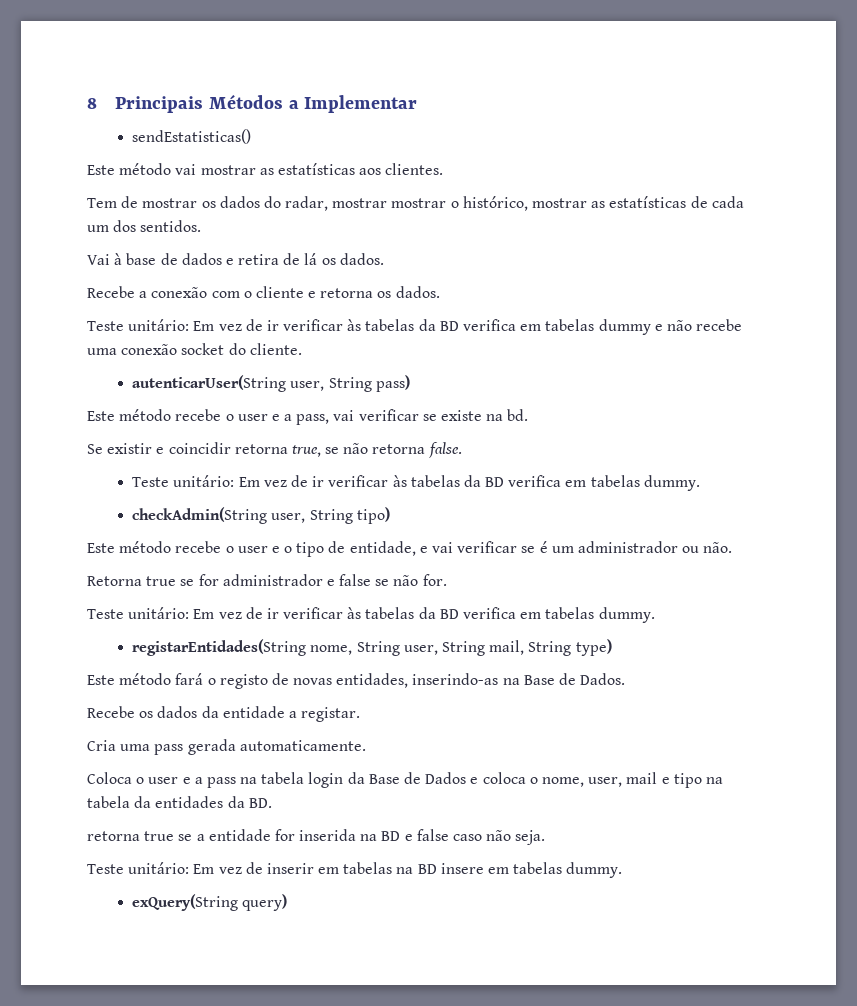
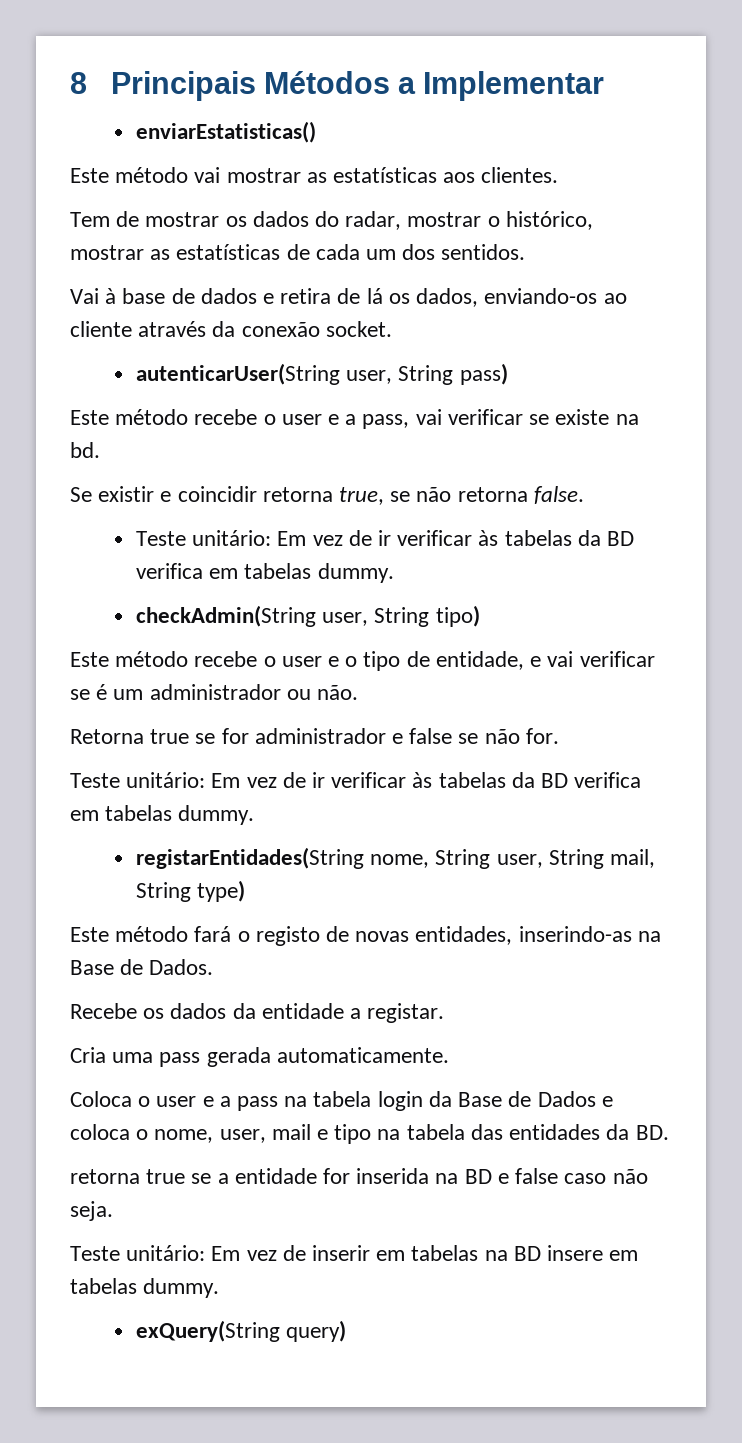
[132,129,252,144] sendEstatisticas() -> [135,121,316,143] enviarEstatisticas()
[391,198,447,208] mostrar -> (482, 219) none
[339,253,384,265] [87,286,440,298] [87,319,743,335] [87,343,302,355] dados. // Recebe a conexão com o cliente e retorna os dados. // Teste unitário: Em vez de ir verificar às tabelas da BD verifica em tabelas dummy e não recebe uma conexão socket do cliente. -> [416,288,627,307] [70,321,392,337] dados, enviando-os ao cliente através da conexão socket.
[134,796,152,808] da -> [470,1124,503,1140] das

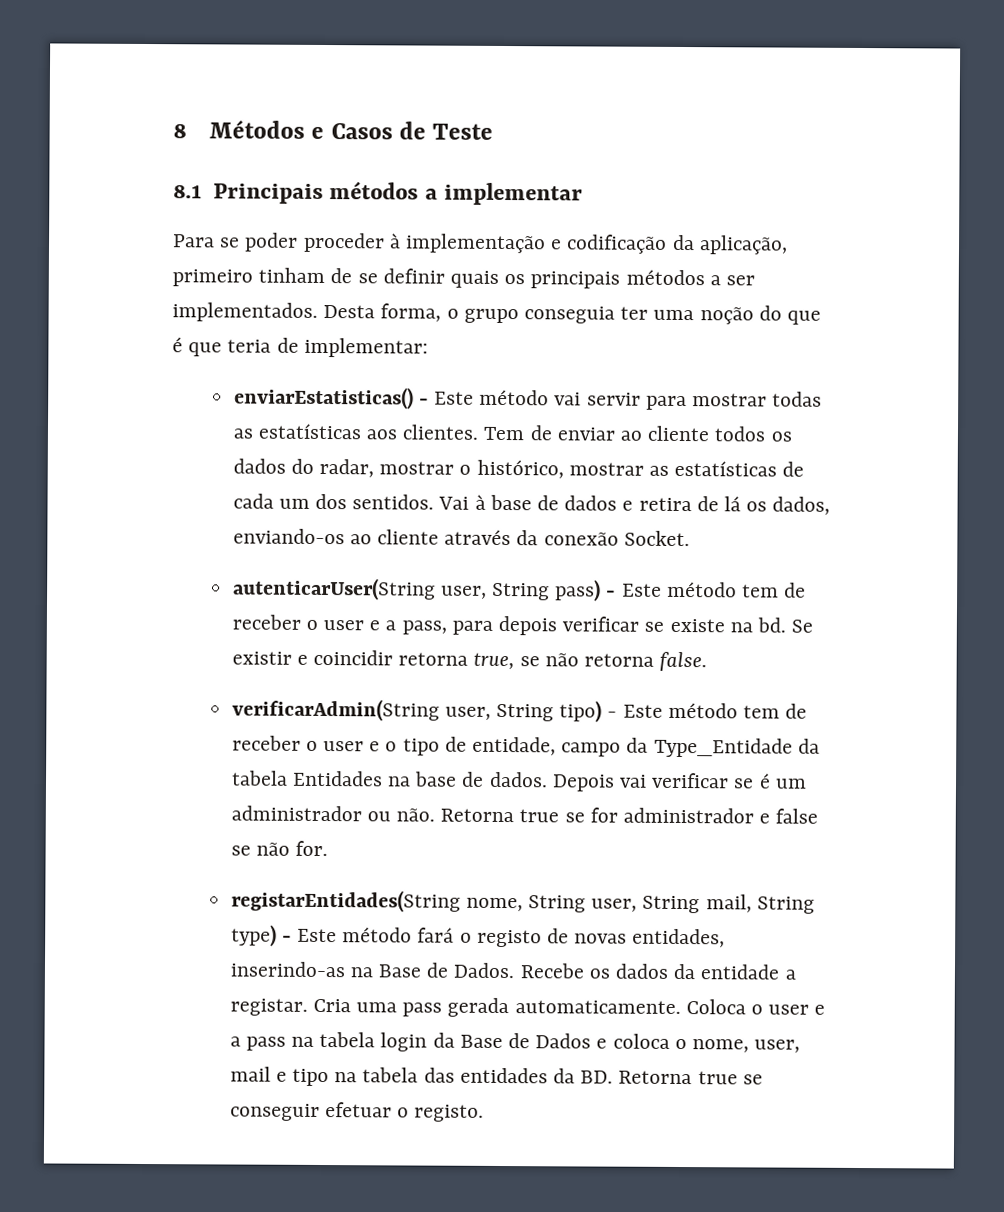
[110,71,605,101] Principais Métodos a Implementar -> [209,119,493,140] [173,181,584,206] [172,232,788,255] [172,267,756,289] [172,302,822,325] [172,337,428,358] Métodos e Casos de Teste // 8.1 Principais métodos a implementar // Para se poder proceder à implementação e codificação da aplicação, primeiro tinham de se definir quais os principais métodos a ser implementados. Desta forma, o grupo conseguia ter uma noção do que é que teria de implementar:
(316, 132) // -> [418,398,429,405] -
[226,168,301,183] mostrar -> [586,391,823,411] servir para mostrar todas
(559, 175) // -> (480, 432) none
[145,212,220,227] mostrar -> [556,425,767,442] enviar ao cliente todos
(526, 252) // -> (435, 502) none
[325,321,392,337] socket. -> [623,530,690,547] Socket.
[70,409,258,425] // Este método recebe -> [606,581,807,598] [231,614,301,630] - Este método tem de receber
[415,409,442,425] vai -> [451,615,558,636] para depois
(100, 450) // -> (787, 625) none
[135,530,635,546] [135,563,394,583] [135,605,316,627] Teste unitário: Em vez de ir verificar às tabelas da BD verifica em tabelas dummy. // checkAdmin(String -> [231,698,440,722] verificarAdmin(String
[70,651,258,667] // Este método recebe -> [607,702,808,719] [231,735,301,751] - Este método tem de receber
[530,656,542,667] e -> [561,737,820,758] [230,770,615,792] campo da Type_Entidade da tabela Entidades na base de dados. Depois
(359, 692) // -> (435, 815) none
[70,772,642,788] [70,805,255,825] // Teste unitário: Em vez de ir verificar às tabelas da BD verifica em tabelas dummy. -> (328, 848) none
(246, 891) // -> [281,935,292,942] -
(214, 967) // -> (516, 970) none
(445, 1013) // -> (308, 1007) none
(449, 1055) // -> (681, 1007) none
[70,1168,648,1184] [70,1201,113,1221] [70,1245,639,1261] [70,1278,220,1298] [135,1320,347,1342] // retorna true se a entidade for inserida na BD e false caso não seja. // Teste unitário: Em vez de inserir em tabelas na BD insere em tabelas dummy. // exQuery(String query) -> [618,1070,763,1085] [229,1102,485,1122] Retorna true se conseguir efetuar o registo.

